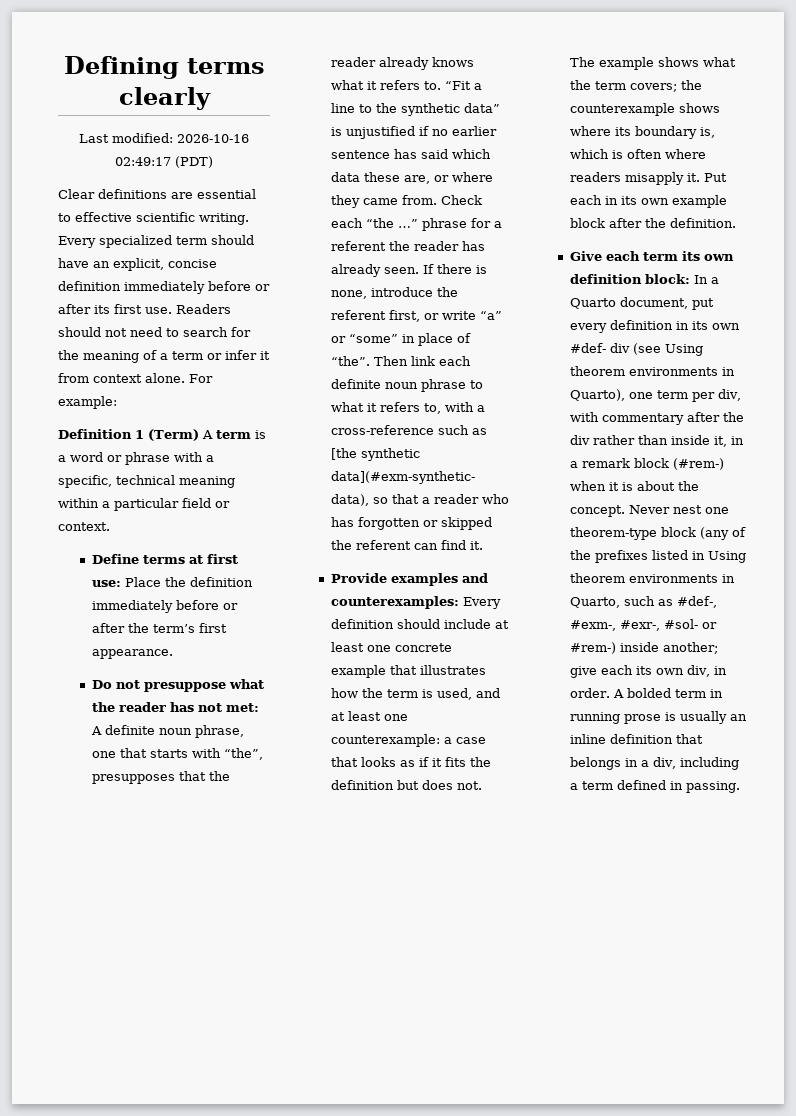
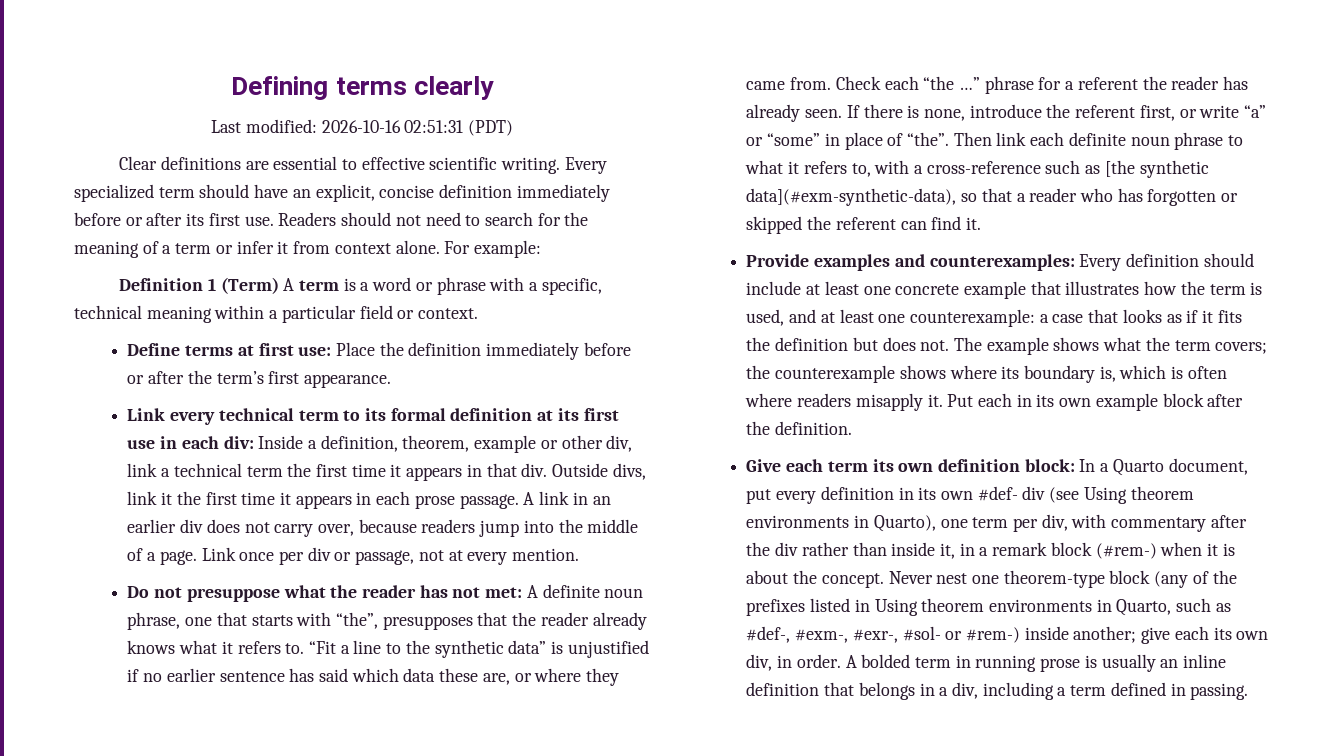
[115,157,171,166] 02:49:17 -> [404,120,464,133] 02:51:31
(173, 654) none -> [127,408,619,425] [127,435,633,453] [127,463,646,481] [127,491,611,509] [127,519,639,537] [127,547,580,565] // Link every technical term to its formal definition at its first use in each div: Inside a definition, theorem, example or other div, link a technical term the first time it appears in that div. Outside divs, link it the first time it appears in each prose passage. A link in an earlier div does not carry over, because readers jump into the middle of a page. Link once per div or passage, not at every mention.

